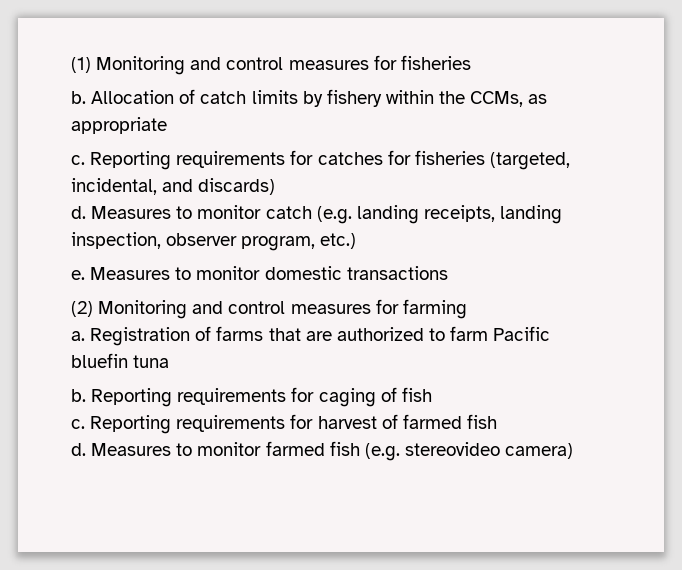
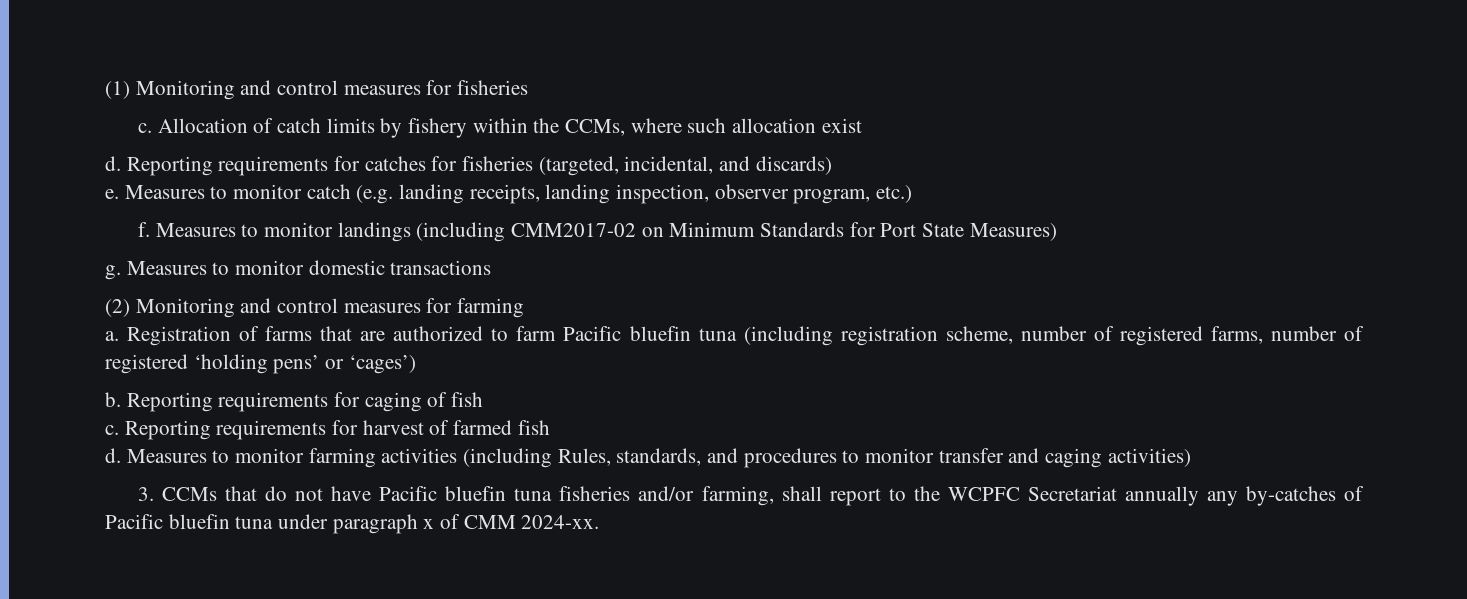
[71,91,86,104] b. -> [137,123,152,133] c.
[528,94,548,104] [71,117,167,134] [71,155,85,165] as appropriate // c. -> [630,118,862,133] [105,156,121,171] where such allocation exist // d.
[71,206,86,219] d. -> [105,189,119,199] e.
[71,270,85,280] e. -> [137,222,1057,242] [105,265,121,280] f. Measures to monitor landings (including CMM2017-02 on Minimum Standards for Port State Measures) // g.
(170, 361) none -> [743,326,1364,346] [105,354,416,374] (including registration scheme, number of registered farms, number of registered ‘holding pens’ or ‘cages’)
[265,441,574,461] farmed fish (e.g. stereovideo camera) -> [308,448,1191,468] [137,486,1365,506] [105,514,600,534] farming activities (including Rules, standards, and procedures to monitor transfer and caging activities) // 3. CCMs that do not have Pacific bluefin tuna fisheries and/or farming, shall report to the WCPFC Secretariat annually any by-catches of Pacific bluefin tuna under paragraph x of CMM 2024-xx.

